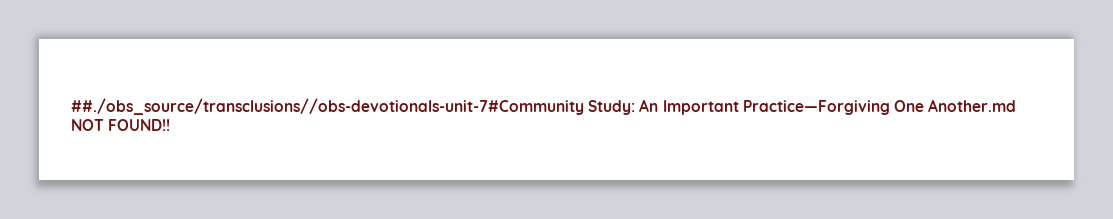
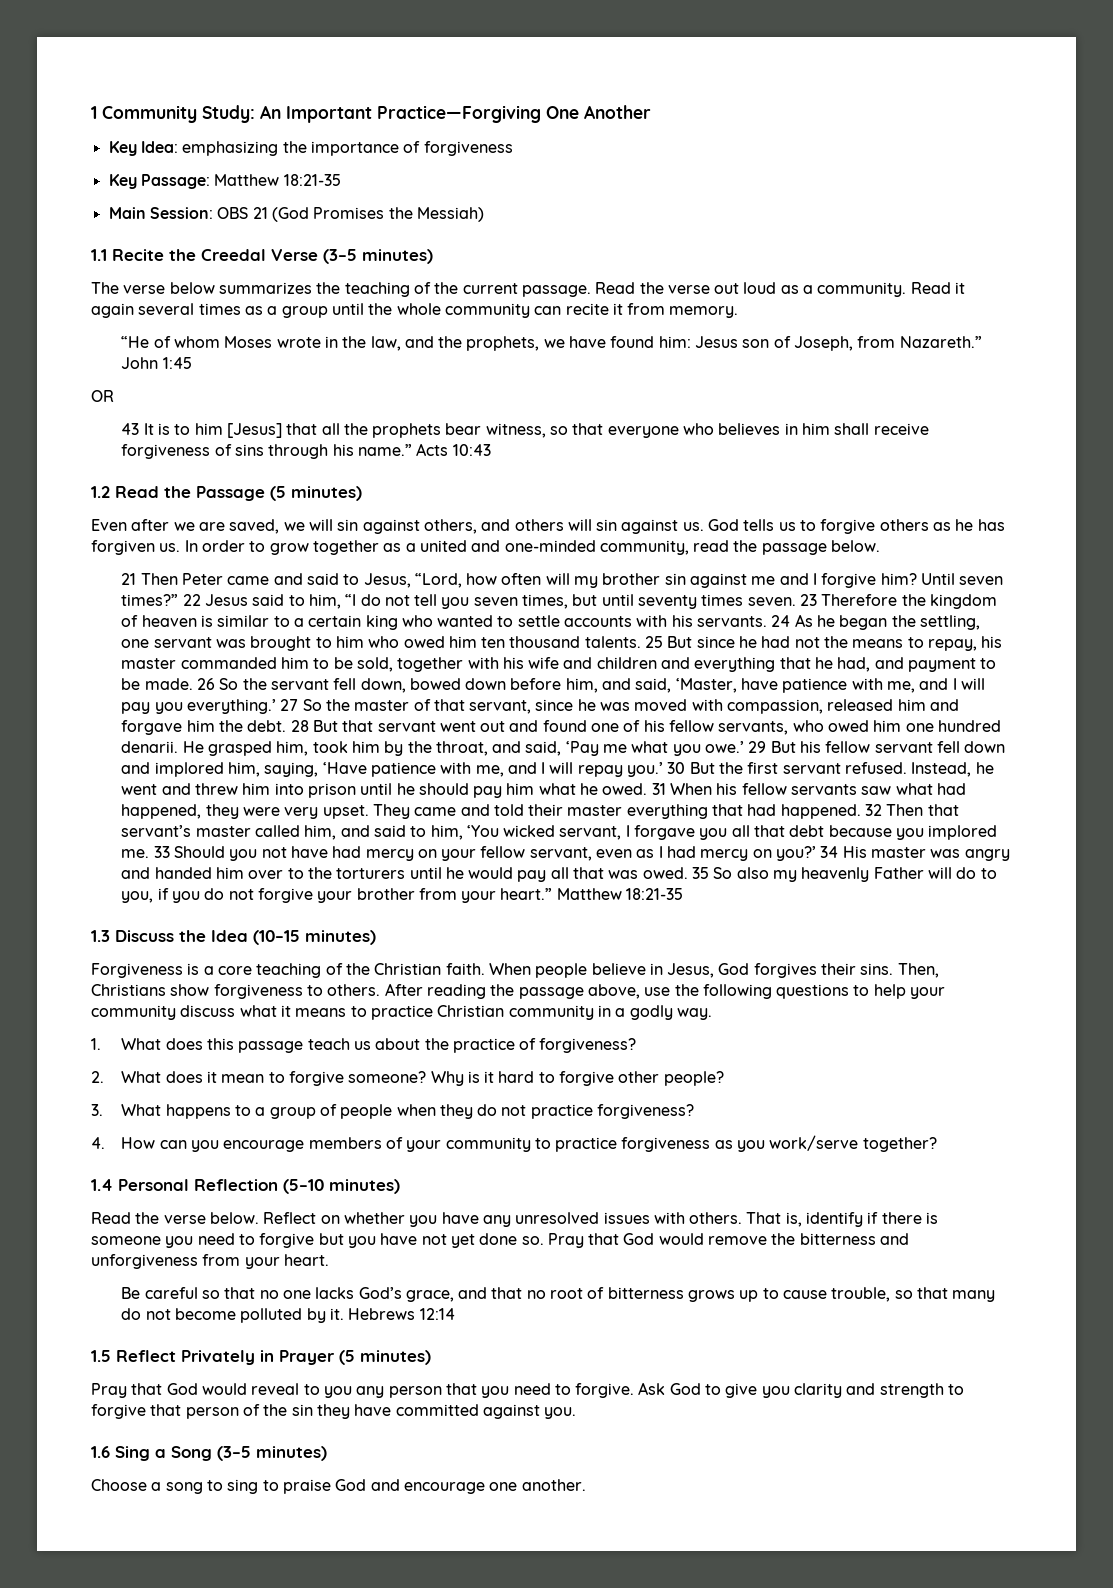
[71,98,584,115] ##./obs_source/transclusions//obs-devotionals-unit-7#Community -> [91,105,197,123] 1 Community
[928,99,1017,112] [71,119,171,131] Another.md NOT FOUND!! -> [584,105,651,119] [108,141,513,156] [108,174,341,189] [108,207,484,222] [91,249,433,264] [91,282,966,297] [91,303,739,318] [121,336,982,351] [121,357,192,369] [91,390,114,402] [121,423,929,438] [121,443,491,459] [91,486,362,501] [91,519,1005,534] [91,540,881,555] [121,573,1004,588] [121,594,997,609] [121,614,980,630] [121,636,1003,651] [121,657,997,672] [121,678,985,693] [121,699,960,714] [121,720,1001,735] [121,741,1006,756] [121,762,994,777] [121,783,966,798] [121,804,959,819] [121,825,998,840] [121,846,1010,861] [121,867,997,882] [121,888,684,903] [91,930,376,945] [91,963,939,978] [91,983,946,999] [91,1005,712,1020] [91,1038,637,1053] [91,1071,724,1086] [91,1104,695,1119] [91,1135,937,1152] [91,1179,400,1194] [91,1212,939,1227] [91,1233,910,1248] [91,1254,329,1269] [121,1287,996,1302] [121,1308,455,1323] [91,1350,431,1365] [91,1382,965,1398] [91,1404,577,1419] [91,1446,327,1461] [91,1479,586,1494] Another // Key Idea: emphasizing the importance of forgiveness // Key Passage: Matthew 18:21-35 // Main Session: OBS 21 (God Promises the Messiah) // 1.1 Recite the Creedal Verse (3–5 minutes) // The verse below summarizes the teaching of the current passage. Read the verse out loud as a community. Read it again several times as a group until the whole community can recite it from memory. // “He of whom Moses wrote in the law, and the prophets, we have found him: Jesus son of Joseph, from Nazareth.” John 1:45 // OR // 43 It is to him [Jesus] that all the prophets bear witness, so that everyone who believes in him shall receive forgiveness of sins through his name.” Acts 10:43 // 1.2 Read the Passage (5 minutes) // Even after we are saved, we will sin against others, and others will sin against us. God tells us to forgive others as he has forgiven us. In order to grow together as a united and one-minded community, read the passage below. // 21 Then Peter came and said to Jesus, “Lord, how often will my brother sin against me and I forgive him? Until seven times?” 22 Jesus said to him, “I do not tell you seven times, but until seventy times seven. 23 Therefore the kingdom of heaven is similar to a certain king who wanted to settle accounts with his servants. 24 As he began the settling, one servant was brought to him who owed him ten thousand talents. 25 But since he had not the means to repay, his master commanded him to be sold, together with his wife and children and everything that he had, and payment to be made. 26 So the servant fell down, bowed down before him, and said, ‘Master, have patience with me, and I will pay you everything.’ 27 So the master of that servant, since he was moved with compassion, released him and forgave him the debt. 28 But that servant went out and found one of his fellow servants, who owed him one hundred denarii. He grasped him, took him by the throat, and said, ‘Pay me what you owe.’ 29 But his fellow servant fell down and implored him, saying, ‘Have patience with me, and I will repay you.’ 30 But the first servant refused. Instead, he went and threw him into prison until he should pay him what he owed. 31 When his fellow servants saw what had happened, they were very upset. They came and told their master everything that had happened. 32 Then that servant’s master called him, and said to him, ‘You wicked servant, I forgave you all that debt because you implored me. 33 Should you not have had mercy on your fellow servant, even as I had mercy on you?’ 34 His master was angry and handed him over to the torturers until he would pay all that was owed. 35 So also my heavenly Father will do to you, if you do not forgive your brother from your heart.” Matthew 18:21-35 // 1.3 Discuss the Idea (10–15 minutes) // Forgiveness is a core teaching of the Christian faith. When people believe in Jesus, God forgives their sins. Then, Christians show forgiveness to others. After reading the passage above, use the following questions to help your community discuss what it means to practice Christian community in a godly way. // 1. What does this passage teach us about the practice of forgiveness? // 2. What does it mean to forgive someone? Why is it hard to forgive other people? // 3. What happens to a group of people when they do not practice forgiveness? // 4. How can you encourage members of your community to practice forgiveness as you work/serve together? // 1.4 Personal Reflection (5–10 minutes) // Read the verse below. Reflect on whether you have any unresolved issues with others. That is, identify if there is someone you need to forgive but you have not yet done so. Pray that God would remove the bitterness and unforgiveness from your heart. // Be careful so that no one lacks God’s grace, and that no root of bitterness grows up to cause trouble, so that many do not become polluted by it. Hebrews 12:14 // 1.5 Reflect Privately in Prayer (5 minutes) // Pray that God would reveal to you any person that you need to forgive. Ask God to give you clarity and strength to forgive that person of the sin they have committed against you. // 1.6 Sing a Song (3–5 minutes) // Choose a song to sing to praise God and encourage one another.

